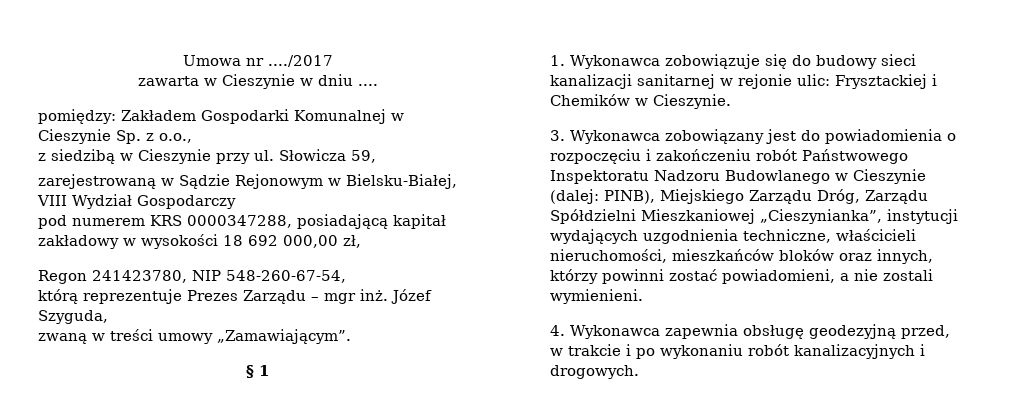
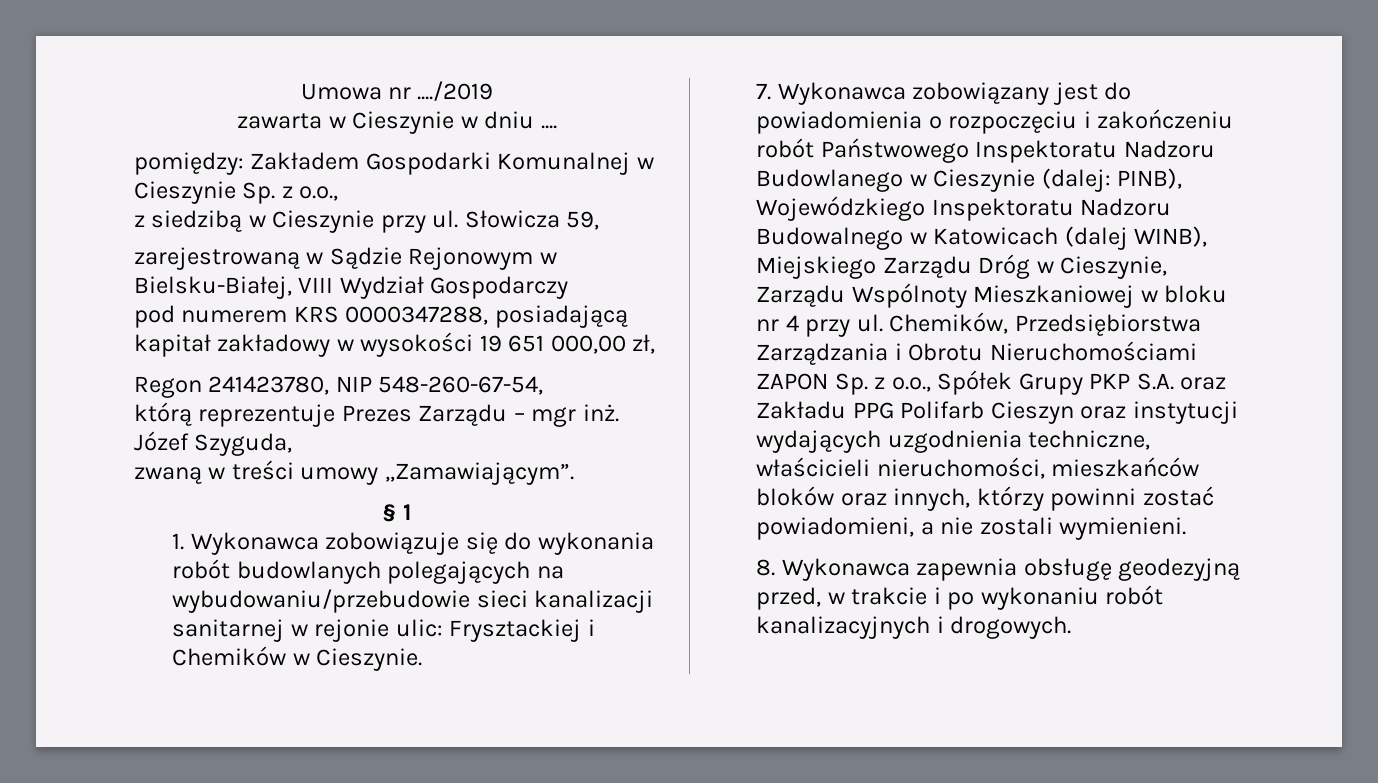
[267,55,333,67] ..../2017 -> [417,81,494,101] ..../2019
[223,235,278,246] 18 692 -> [479,335,545,352] 19 651
[815,55,877,69] budowy -> [537,532,654,555] [172,559,564,584] [172,589,471,613] wykonania robót budowlanych polegających na wybudowaniu/przebudowie
[549,130,565,141] 3. -> [756,83,772,100] 7.
[659,189,928,204] [549,209,882,224] Miejskiego Zarządu Dróg, Zarządu Spółdzielni Mieszkaniowej „Cieszynianka”, -> [756,196,1172,221] [756,226,1208,250] [756,254,1168,279] [756,283,1228,308] [756,312,1201,337] [756,341,1197,365] [756,370,1227,395] [756,401,1127,424] Wojewódzkiego Inspektoratu Nadzoru Budowalnego w Katowicach (dalej WINB), Miejskiego Zarządu Dróg w Cieszynie, Zarządu Wspólnoty Mieszkaniowej w bloku nr 4 przy ul. Chemików, Przedsiębiorstwa Zarządzania i Obrotu Nieruchomościami ZAPON Sp. z o.o., Spółek Grupy PKP S.A. oraz Zakładu PPG Polifarb Cieszyn oraz
[549,325,565,336] 4. -> [756,559,776,576] 8.

